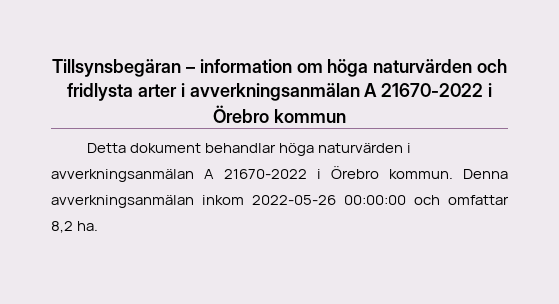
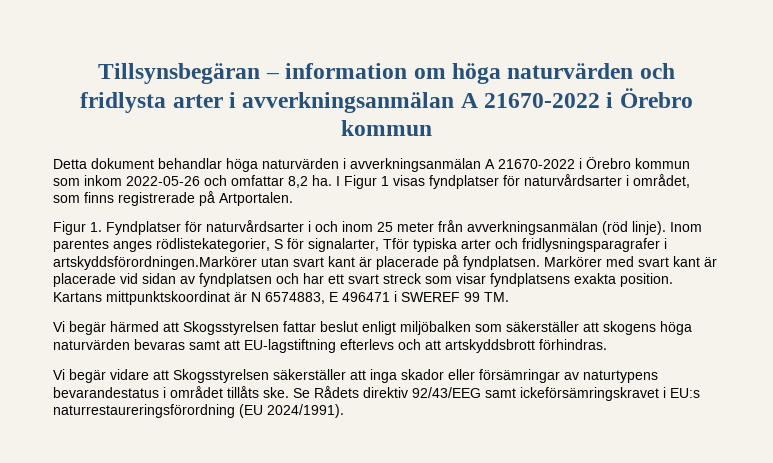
[389,169,508,179] [51,195,194,208] kommun. Denna avverkningsanmälan -> [635,158,690,169] [53,178,80,186] kommun som
[344,195,406,205] 00:00:00 -> (200, 181) none
(99, 226) none -> [336,174,690,189] [53,191,293,206] [53,220,702,235] [53,238,667,252] [53,255,717,270] [53,273,673,287] [53,291,509,305] [53,321,692,335] [53,339,607,353] [53,369,658,383] [53,386,700,401] [53,404,344,418] I Figur 1 visas fyndplatser för naturvårdsarter i området, som finns registrerade på Artportalen. // Figur 1. Fyndplatser för naturvårdsarter i och inom 25 meter från avverkningsanmälan (röd linje). Inom parentes anges rödlistekategorier, S för signalarter, Tför typiska arter och fridlysningsparagrafer i artskyddsförordningen.Markörer utan svart kant är placerade på fyndplatsen. Markörer med svart kant är placerade vid sidan av fyndplatsen och har ett svart streck som visar fyndplatsens exakta position. Kartans mittpunktskoordinat är N 6574883, E 496471 i SWEREF 99 TM. // Vi begär härmed att Skogsstyrelsen fattar beslut enligt miljöbalken som säkerställer att skogens höga naturvärden bevaras samt att EU-lagstiftning efterlevs och att artskyddsbrott förhindras. // Vi begär vidare att Skogsstyrelsen säkerställer att inga skador eller försämringar av naturtypens bevarandestatus i området tillåts ske. Se Rådets direktiv 92/43/EEG samt ickeförsämringskravet i EU:s naturrestaureringsförordning (EU 2024/1991).

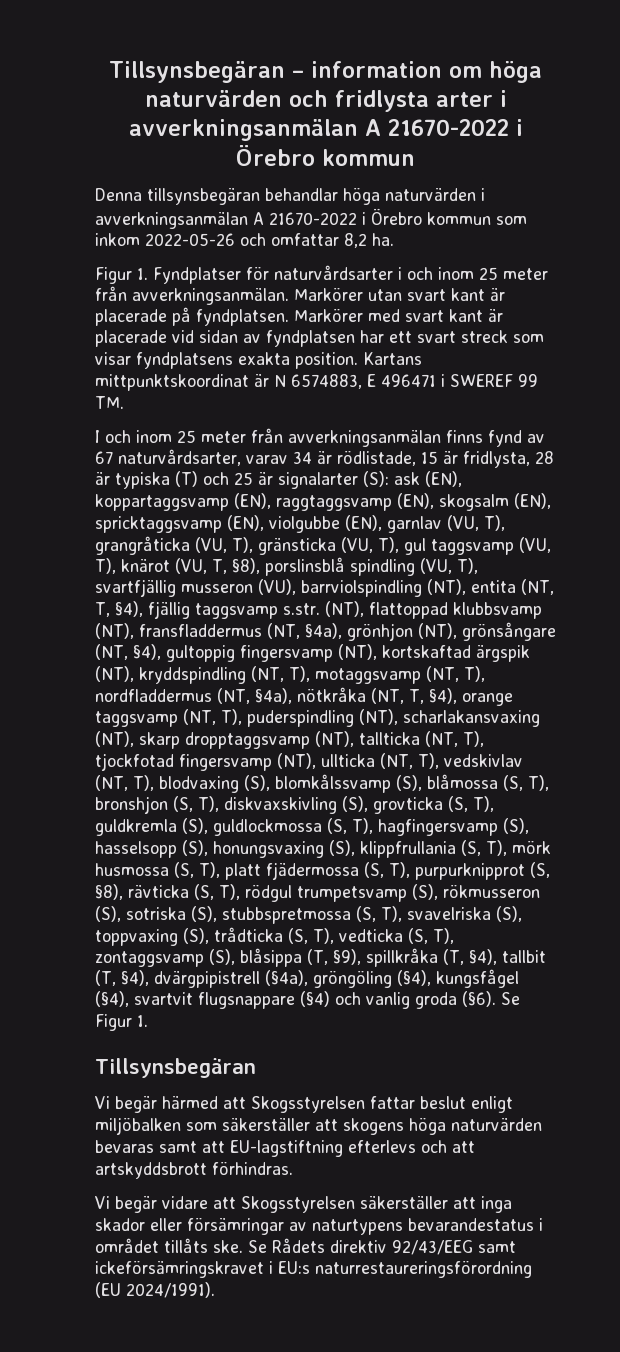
[53,158,154,169] Detta dokument -> [95,188,260,205] Denna tillsynsbegäran
[336,174,690,189] [53,191,293,206] I Figur 1 visas fyndplatser för naturvårdsarter i området, som finns registrerade på Artportalen. -> (394, 239) none
[467,221,702,235] [53,238,667,252] [53,256,257,270] avverkningsanmälan (röd linje). Inom parentes anges rödlistekategorier, S för signalarter, Tför typiska arter och fridlysningsparagrafer i artskyddsförordningen.Markörer -> [132,287,363,305] avverkningsanmälan. Markörer
[276,273,299,284] och -> (355, 338) none
(509, 297) none -> [95,428,545,447] [95,449,554,468] [95,471,462,489] [95,493,551,511] [95,515,505,533] [95,536,551,555] [95,557,478,576] [95,579,554,597] [95,601,542,619] [95,622,556,641] [95,644,530,662] [95,666,485,684] [95,687,513,706] [95,709,540,727] [95,731,484,749] [95,753,523,771] [95,774,549,793] [95,796,494,814] [95,818,529,836] [95,840,551,858] [95,862,550,880] [95,884,540,902] [95,906,522,924] [95,927,454,946] [95,948,546,967] [95,969,519,988] [95,991,520,1009] [95,1014,148,1031] [95,1058,256,1078] // I och inom 25 meter från avverkningsanmälan finns fynd av 67 naturvårdsarter, varav 34 är rödlistade, 15 är fridlysta, 28 är typiska (T) och 25 är signalarter (S): ask (EN), koppartaggsvamp (EN), raggtaggsvamp (EN), skogsalm (EN), spricktaggsvamp (EN), violgubbe (EN), garnlav (VU, T), grangråticka (VU, T), gränsticka (VU, T), gul taggsvamp (VU, T), knärot (VU, T, §8), porslinsblå spindling (VU, T), svartfjällig musseron (VU), barrviolspindling (NT), entita (NT, T, §4), fjällig taggsvamp s.str. (NT), flattoppad klubbsvamp (NT), fransfladdermus (NT, §4a), grönhjon (NT), grönsångare (NT, §4), gultoppig fingersvamp (NT), kortskaftad ärgspik (NT), kryddspindling (NT, T), motaggsvamp (NT, T), nordfladdermus (NT, §4a), nötkråka (NT, T, §4), orange taggsvamp (NT, T), puderspindling (NT), scharlakansvaxing (NT), skarp dropptaggsvamp (NT), tallticka (NT, T), tjockfotad fingersvamp (NT), ullticka (NT, T), vedskivlav (NT, T), blodvaxing (S), blomkålssvamp (S), blåmossa (S, T), bronshjon (S, T), diskvaxskivling (S), grovticka (S, T), guldkremla (S), guldlockmossa (S, T), hagfingersvamp (S), hasselsopp (S), honungsvaxing (S), klippfrullania (S, T), mörk husmossa (S, T), platt fjädermossa (S, T), purpurknipprot (S, §8), rävticka (S, T), rödgul trumpetsvamp (S), rökmusseron (S), sotriska (S), stubbspretmossa (S, T), svavelriska (S), toppvaxing (S), trådticka (S, T), vedticka (S, T), zontaggsvamp (S), blåsippa (T, §9), spillkråka (T, §4), tallbit (T, §4), dvärgpipistrell (§4a), gröngöling (§4), kungsfågel (§4), svartvit flugsnappare (§4) och vanlig groda (§6). Se Figur 1. // Tillsynsbegäran

